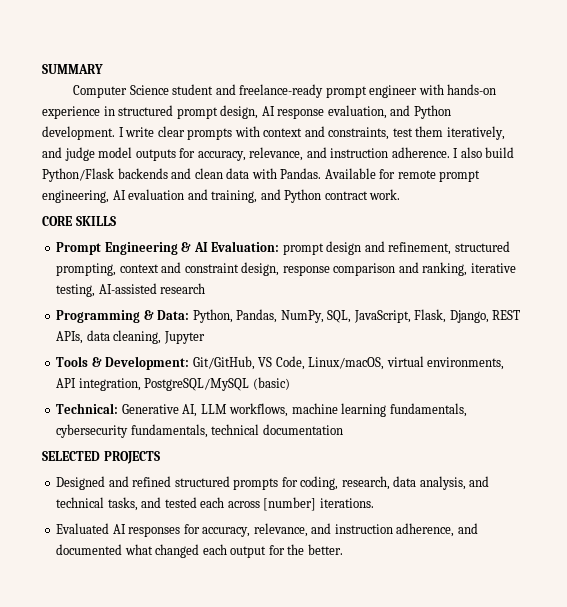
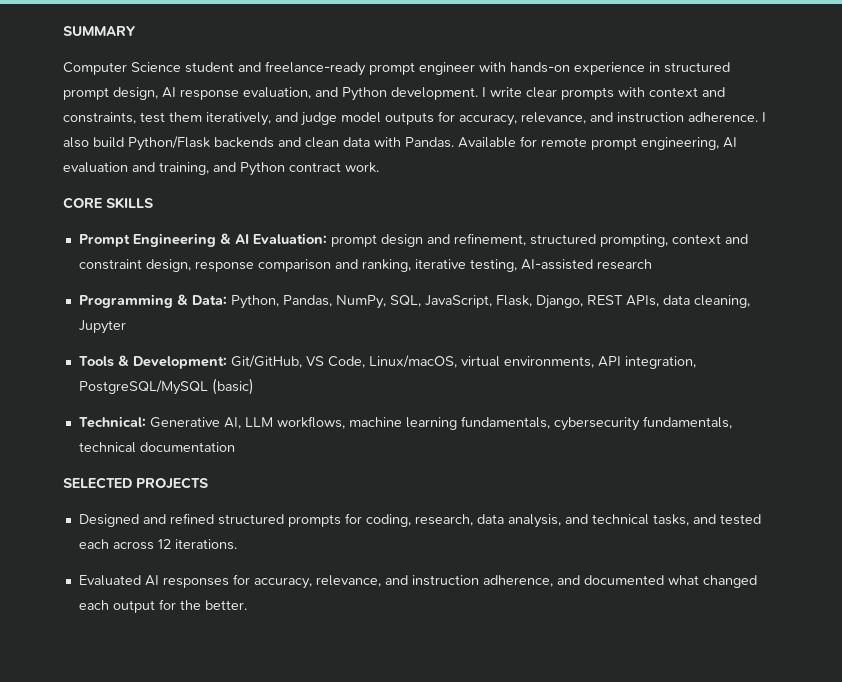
[263,497,317,511] [number] -> [157,539,171,549] 12

